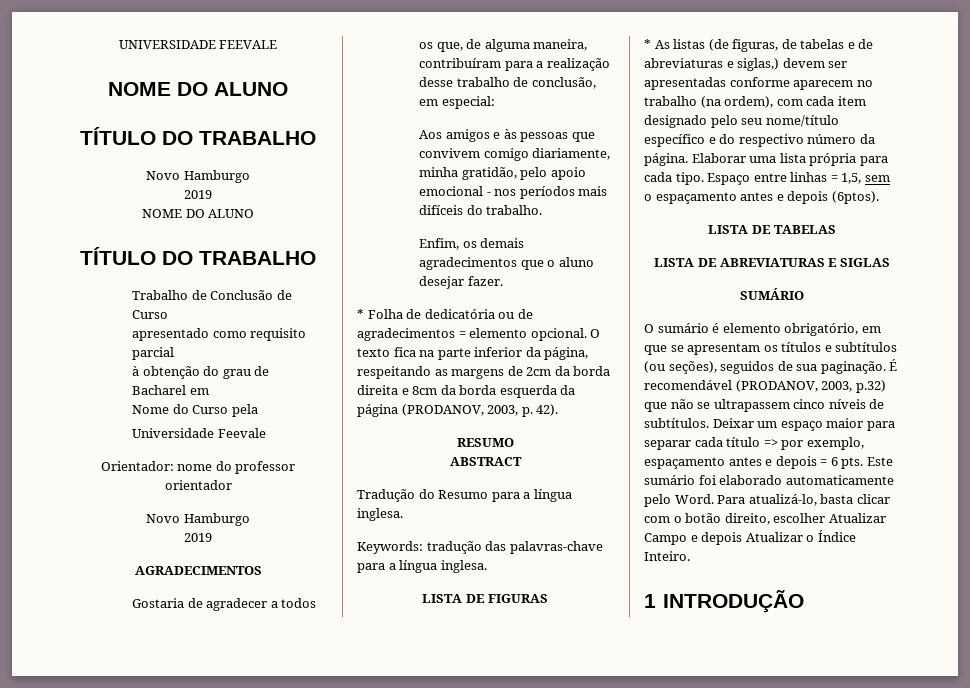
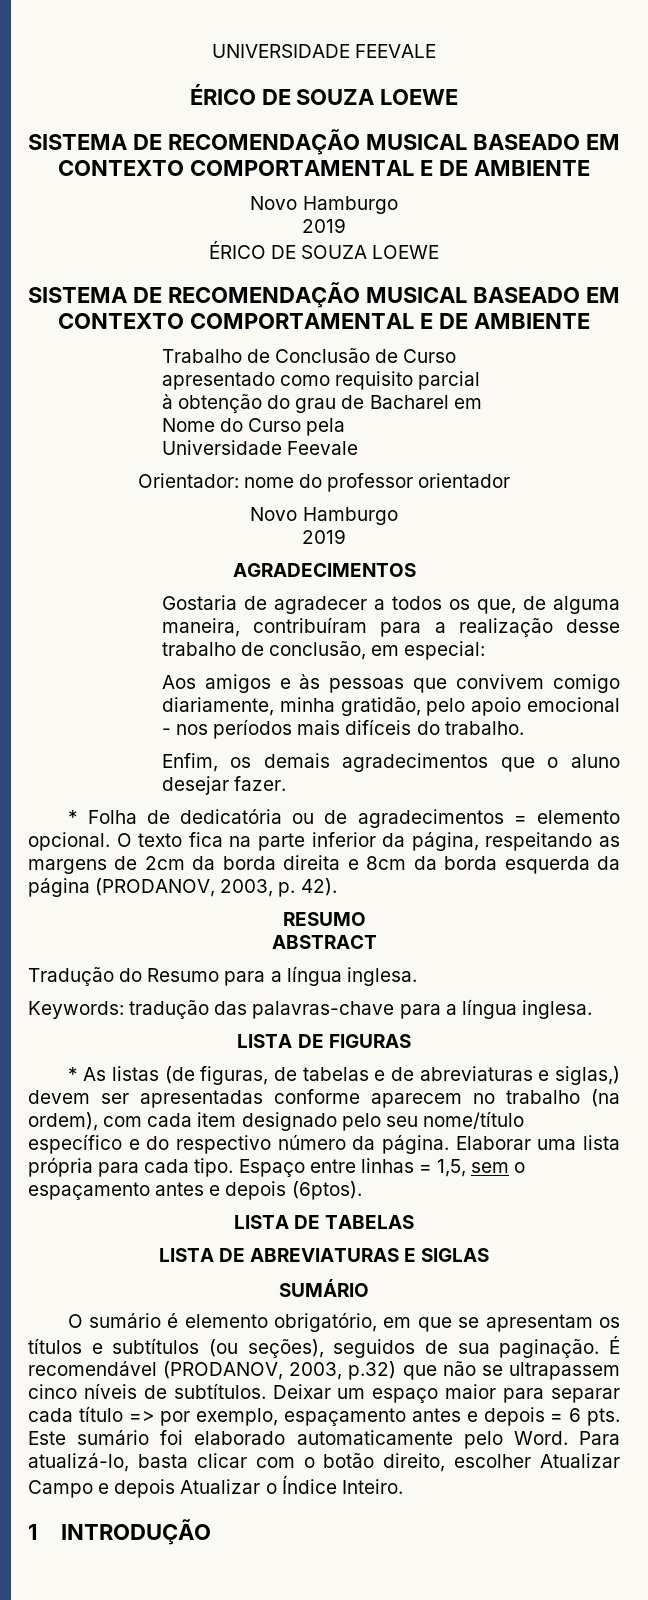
[108,82,288,96] [80,127,316,145] [146,170,250,183] [184,190,212,199] [141,209,255,218] [80,247,316,265] NOME DO ALUNO // TÍTULO DO TRABALHO // Novo Hamburgo // 2019 // NOME DO ALUNO // TÍTULO DO TRABALHO -> [189,84,459,105] [28,129,620,155] [58,160,590,176] [250,196,398,214] [302,218,346,233] [208,240,440,259] [28,282,620,308] [58,313,590,329] ÉRICO DE SOUZA LOEWE // SISTEMA DE RECOMENDAÇÃO MUSICAL BASEADO EM CONTEXTO COMPORTAMENTAL E DE AMBIENTE // Novo Hamburgo // 2019 // ÉRICO DE SOUZA LOEWE // SISTEMA DE RECOMENDAÇÃO MUSICAL BASEADO EM CONTEXTO COMPORTAMENTAL E DE AMBIENTE

